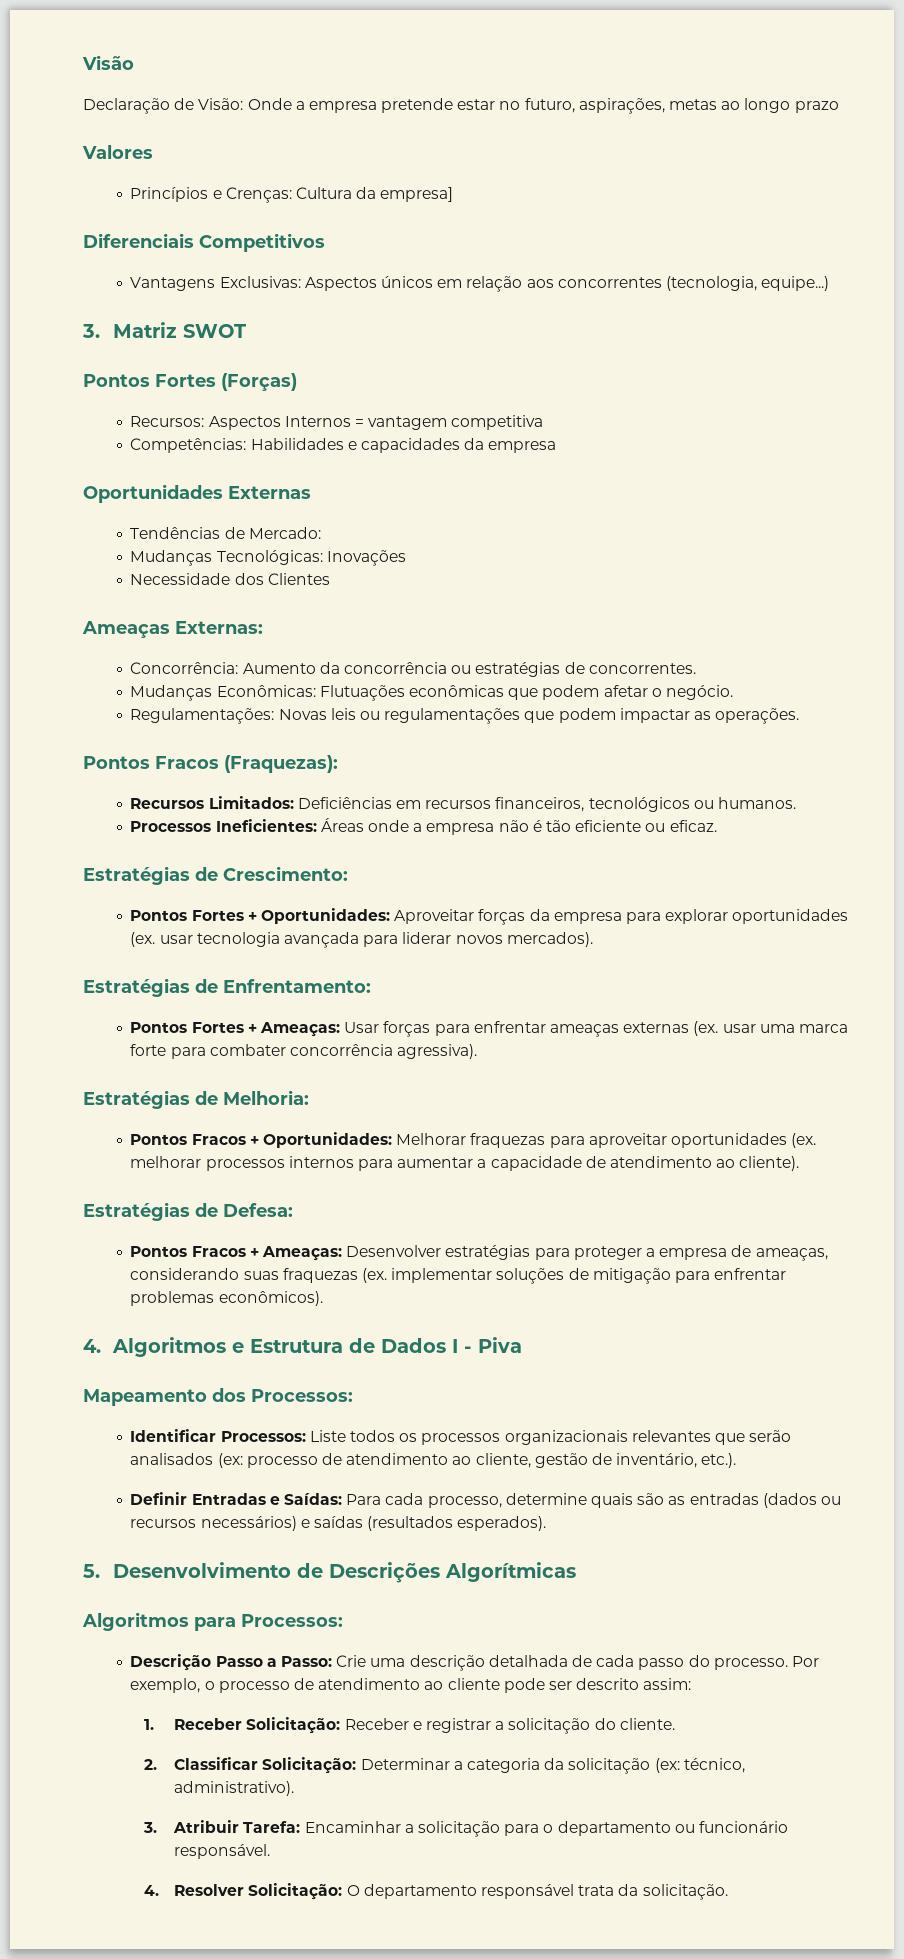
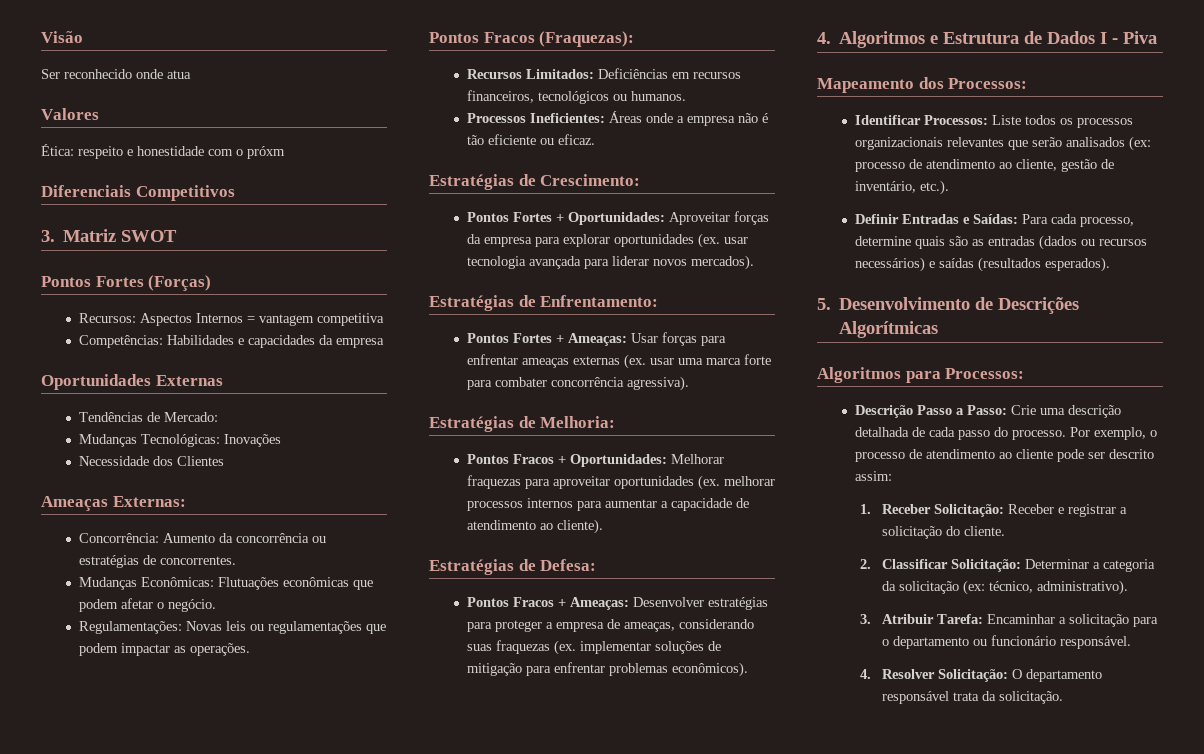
[83,98,839,114] [82,145,153,159] [130,187,454,203] [83,233,325,252] [130,276,830,292] Declaração de Visão: Onde a empresa pretende estar no futuro, aspirações, metas ao longo prazo // Valores // Princípios e Crenças: Cultura da empresa] // Diferenciais Competitivos // Vantagens Exclusivas: Aspectos únicos em relação aos concorrentes (tecnologia, equipe...) -> [41,69,191,79] [41,108,99,120] [41,144,285,159] [41,185,235,201] Ser reconhecido onde atua // Valores // Ética: respeito e honestidade com o próxm // Diferenciais Competitivos

